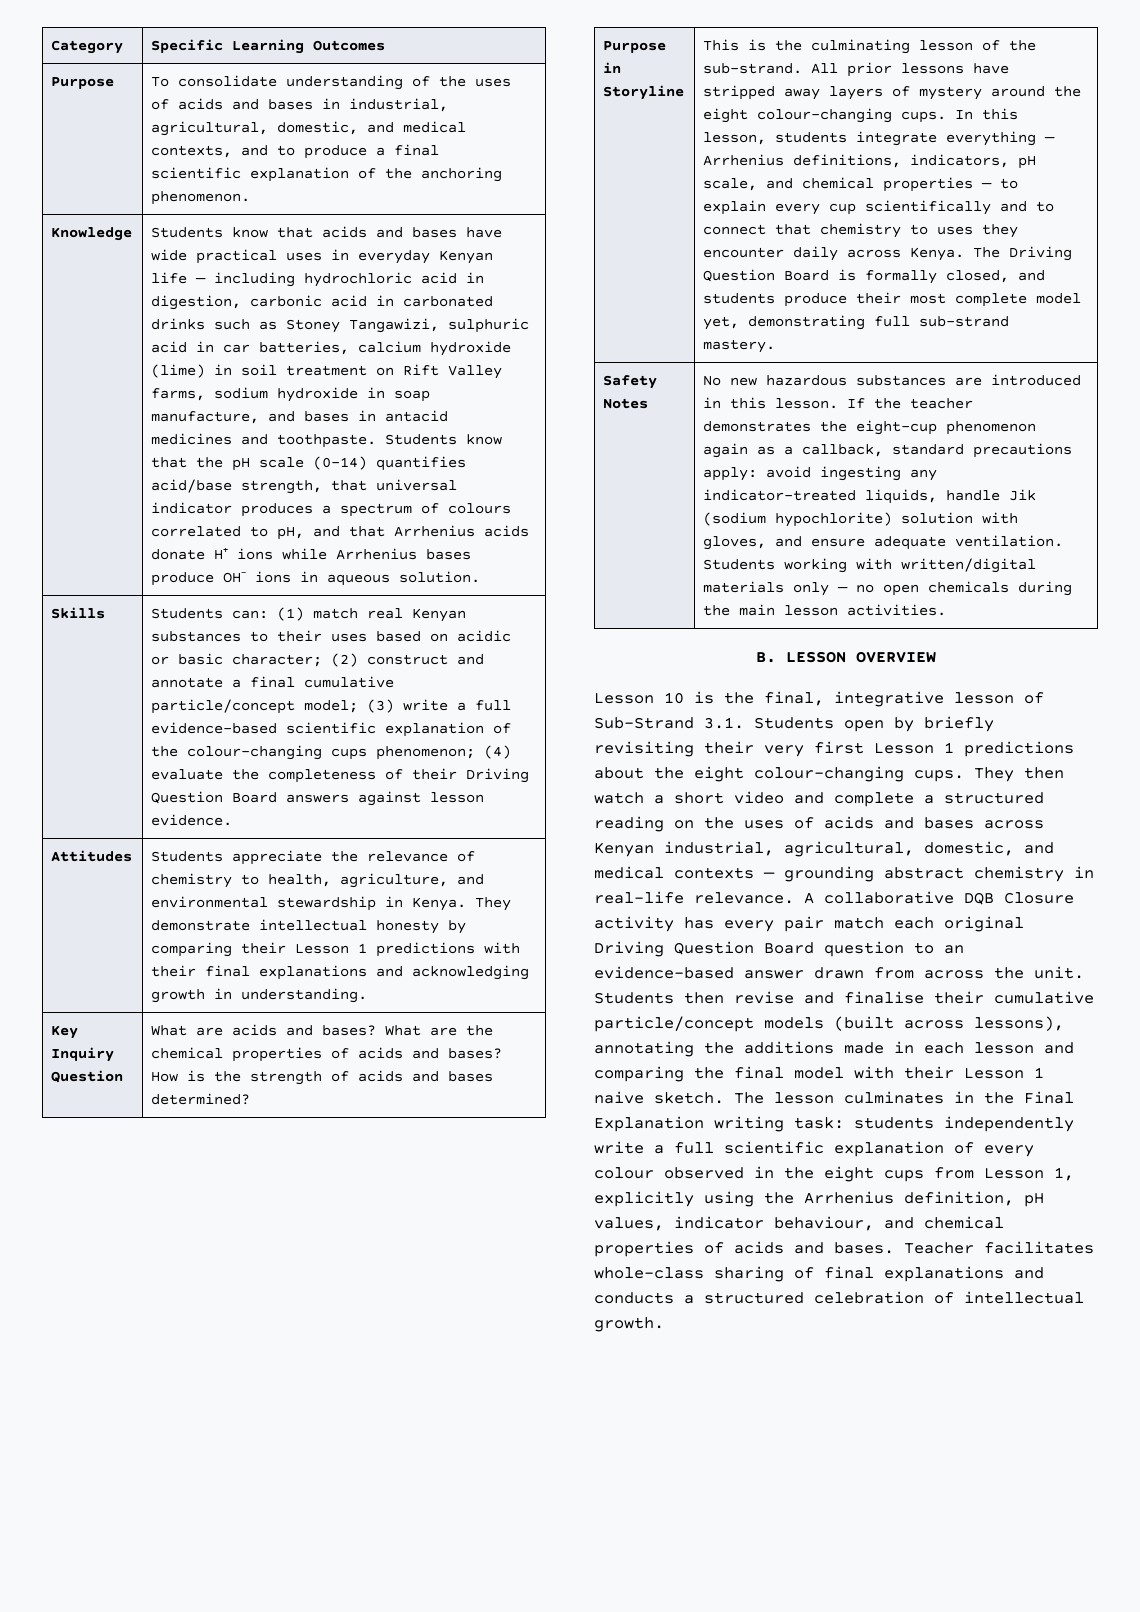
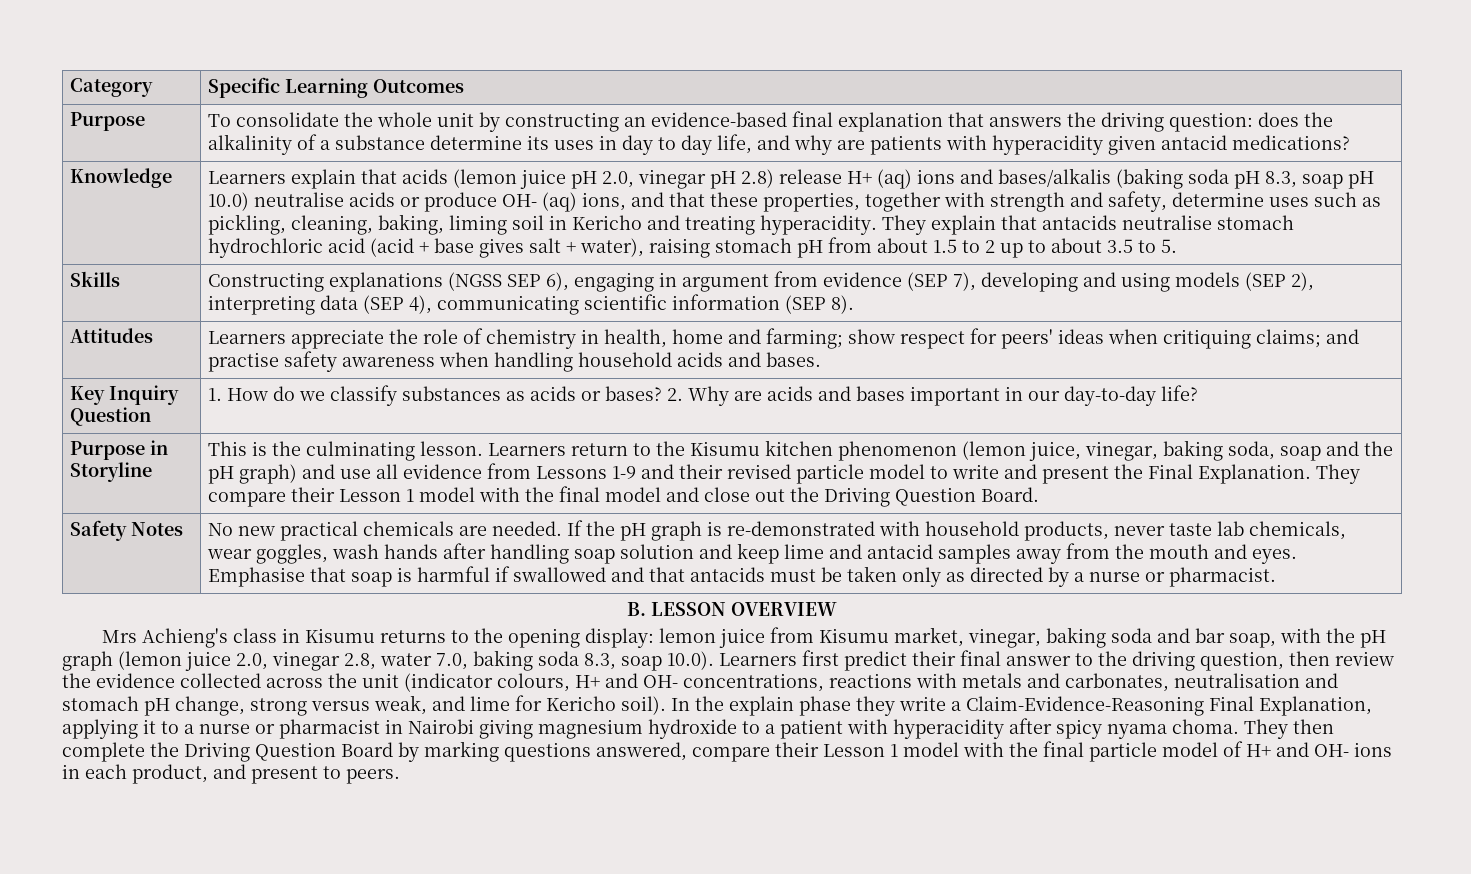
[285,75,511,90] [150,98,448,112] [150,121,466,136] [150,144,439,159] [150,167,502,182] [150,191,250,205] [50,227,132,241] [150,226,502,238] [150,249,493,264] [150,272,484,287] [150,295,493,310] [150,318,529,333] [150,341,511,356] [150,364,502,379] [150,387,430,402] [150,410,448,424] [150,433,502,448] [150,456,466,471] [150,479,457,494] [150,502,511,517] [150,525,529,540] [150,548,471,560] [150,571,480,586] [50,607,105,619] [150,607,466,622] [150,630,511,642] [150,653,484,667] [150,676,394,688] [150,699,511,714] [150,722,511,737] [150,745,511,760] [150,768,529,783] [150,791,484,806] [150,814,232,826] understanding of the uses of acids and bases in industrial, agricultural, domestic, and medical contexts, and to produce a final scientific explanation of the anchoring phenomenon. // Knowledge | Students know that acids and bases have wide practical uses in everyday Kenyan life — including hydrochloric acid in digestion, carbonic acid in carbonated drinks such as Stoney Tangawizi, sulphuric acid in car batteries, calcium hydroxide (lime) in soil treatment on Rift Valley farms, sodium hydroxide in soap manufacture, and bases in antacid medicines and toothpaste. Students know that the pH scale (0–14) quantifies acid/base strength, that universal indicator produces a spectrum of colours correlated to pH, and that Arrhenius acids donate H⁺ ions while Arrhenius bases produce OH⁻ ions in aqueous solution. // Skills | Students can: (1) match real Kenyan substances to their uses based on acidic or basic character; (2) construct and annotate a final cumulative particle/concept model; (3) write a full evidence-based scientific explanation of the colour-changing cups phenomenon; (4) evaluate the completeness of their Driving Question Board answers against lesson evidence. -> [344,111,1334,132] [208,134,1351,155] [70,168,173,188] [208,168,1375,189] [208,191,1382,212] [208,214,1295,235] [208,237,1178,258] [70,271,121,287] [208,271,1315,292] [208,294,855,315] the whole unit by constructing an evidence-based final explanation that answers the driving question: does the alkalinity of a substance determine its uses in day to day life, and why are patients with hyperacidity given antacid medications? // Knowledge | Learners explain that acids (lemon juice pH 2.0, vinegar pH 2.8) release H+ (aq) ions and bases/alkalis (baking soda pH 8.3, soap pH 10.0) neutralise acids or produce OH- (aq) ions, and that these properties, together with strength and safety, determine uses such as pickling, cleaning, baking, liming soil in Kericho and treating hyperacidity. They explain that antacids neutralise stomach hydrochloric acid (acid + base gives salt + water), raising stomach pH from about 1.5 to 2 up to about 3.5 to 5. // Skills | Constructing explanations (NGSS SEP 6), engaging in argument from evidence (SEP 7), developing and using models (SEP 2), interpreting data (SEP 4), communicating scientific information (SEP 8).
[150,851,223,862] Students -> [208,331,287,344] Learners
[366,851,448,862] relevance -> [423,329,459,344] role
[240,873,484,888] [150,896,511,911] [150,919,466,934] [150,942,520,957] [150,965,529,980] [150,988,367,1003] [50,1025,78,1039] [50,1047,114,1062] [50,1070,123,1083] [150,1024,493,1036] [150,1047,502,1062] [150,1070,493,1085] [150,1093,250,1105] to health, agriculture, and environmental stewardship in Kenya. They demonstrate intellectual honesty by comparing their Lesson 1 predictions with their final explanations and acknowledging growth in understanding. // Key Inquiry Question | What are acids and bases? What are the chemical properties of acids and bases? How is the strength of acids and bases determined? -> [581,328,1360,349] [208,351,822,372] [70,385,180,405] [70,407,152,426] [208,385,1199,406] in health, home and farming; show respect for peers' ideas when critiquing claims; and practise safety awareness when handling household acids and bases. // Key Inquiry Question | 1. How do we classify substances as acids or bases? 2. Why are acids and bases important in our day-to-day life?
[918,40,1036,51] [702,62,1009,77] [702,85,1081,100] [702,108,1018,123] [702,131,1055,146] [702,154,1036,169] [702,177,1018,192] [702,200,1054,215] [702,223,1018,238] [702,246,1072,261] [702,269,1045,284] [702,292,1081,307] [702,315,1009,330] [702,339,775,353] [602,375,657,389] [602,398,648,409] [702,374,1081,386] [702,397,973,409] [702,420,1036,435] [702,443,1072,458] [702,466,937,481] [702,489,1036,504] [702,512,1018,527] [702,535,1063,550] [702,558,1036,573] [702,581,1072,596] [702,604,946,616] [756,651,936,663] [594,691,1044,707] [594,716,994,732] [594,741,1074,757] [594,766,1064,782] [594,791,1044,807] [594,816,1044,832] [594,841,1054,857] [594,866,1094,882] [594,891,1074,905] [594,916,1024,932] [594,941,964,957] [594,966,1084,979] [594,991,1094,1004] [594,1016,1064,1032] [594,1041,1074,1057] [594,1066,1044,1082] [594,1091,1074,1104] [594,1116,1074,1132] [594,1141,1034,1157] [594,1166,1074,1182] [594,1191,1044,1207] [594,1216,1004,1231] [594,1241,1094,1257] [594,1266,1044,1282] [594,1291,1084,1304] [594,1317,664,1332] lesson of the sub-strand. All prior lessons have stripped away layers of mystery around the eight colour-changing cups. In this lesson, students integrate everything — Arrhenius definitions, indicators, pH scale, and chemical properties — to explain every cup scientifically and to connect that chemistry to uses they encounter daily across Kenya. The Driving Question Board is formally closed, and students produce their most complete model yet, demonstrating full sub-strand mastery. // Safety Notes | No new hazardous substances are introduced in this lesson. If the teacher demonstrates the eight-cup phenomenon again as a callback, standard precautions apply: avoid ingesting any indicator-treated liquids, handle Jik (sodium hypochlorite) solution with gloves, and ensure adequate ventilation. Students working with written/digital materials only — no open chemicals during the main lesson activities. // B. LESSON OVERVIEW // Lesson 10 is the final, integrative lesson of Sub-Strand 3.1. Students open by briefly revisiting their very first Lesson 1 predictions about the eight colour-changing cups. They then watch a short video and complete a structured reading on the uses of acids and bases across Kenyan industrial, agricultural, domestic, and medical contexts — grounding abstract chemistry in real-life relevance. A collaborative DQB Closure activity has every pair match each original Driving Question Board question to an evidence-based answer drawn from across the unit. Students then revise and finalise their cumulative particle/concept models (built across lessons), annotating the additions made in each lesson and comparing the final model with their Lesson 1 naive sketch. The lesson culminates in the Final Explanation writing task: students independently write a full scientific explanation of every colour observed in the eight cups from Lesson 1, explicitly using the Arrhenius definition, pH values, indicator behaviour, and chemical properties of acids and bases. Teacher facilitates whole-class sharing of final explanations and conducts a structured celebration of intellectual growth. -> [420,440,1394,461] [208,463,1361,484] [208,486,1040,507] [70,520,184,541] [208,520,1347,541] [207,543,1298,564] [208,566,1277,587] [627,602,837,616] [102,627,1387,648] [62,650,1394,671] [62,673,1338,692] [62,695,1372,716] [62,718,1334,739] [62,741,1392,762] [62,764,400,784] lesson. Learners return to the Kisumu kitchen phenomenon (lemon juice, vinegar, baking soda, soap and the pH graph) and use all evidence from Lessons 1-9 and their revised particle model to write and present the Final Explanation. They compare their Lesson 1 model with the final model and close out the Driving Question Board. // Safety Notes | No new practical chemicals are needed. If the pH graph is re-demonstrated with household products, never taste lab chemicals, wear goggles, wash hands after handling soap solution and keep lime and antacid samples away from the mouth and eyes. Emphasise that soap is harmful if swallowed and that antacids must be taken only as directed by a nurse or pharmacist. // B. LESSON OVERVIEW // Mrs Achieng's class in Kisumu returns to the opening display: lemon juice from Kisumu market, vinegar, baking soda and bar soap, with the pH graph (lemon juice 2.0, vinegar 2.8, water 7.0, baking soda 8.3, soap 10.0). Learners first predict their final answer to the driving question, then review the evidence collected across the unit (indicator colours, H+ and OH- concentrations, reactions with metals and carbonates, neutralisation and stomach pH change, strong versus weak, and lime for Kericho soil). In the explain phase they write a Claim-Evidence-Reasoning Final Explanation, applying it to a nurse or pharmacist in Nairobi giving magnesium hydroxide to a patient with hyperacidity after spicy nyama choma. They then complete the Driving Question Board by marking questions answered, compare their Lesson 1 model with the final particle model of H+ and OH- ions in each product, and present to peers.

